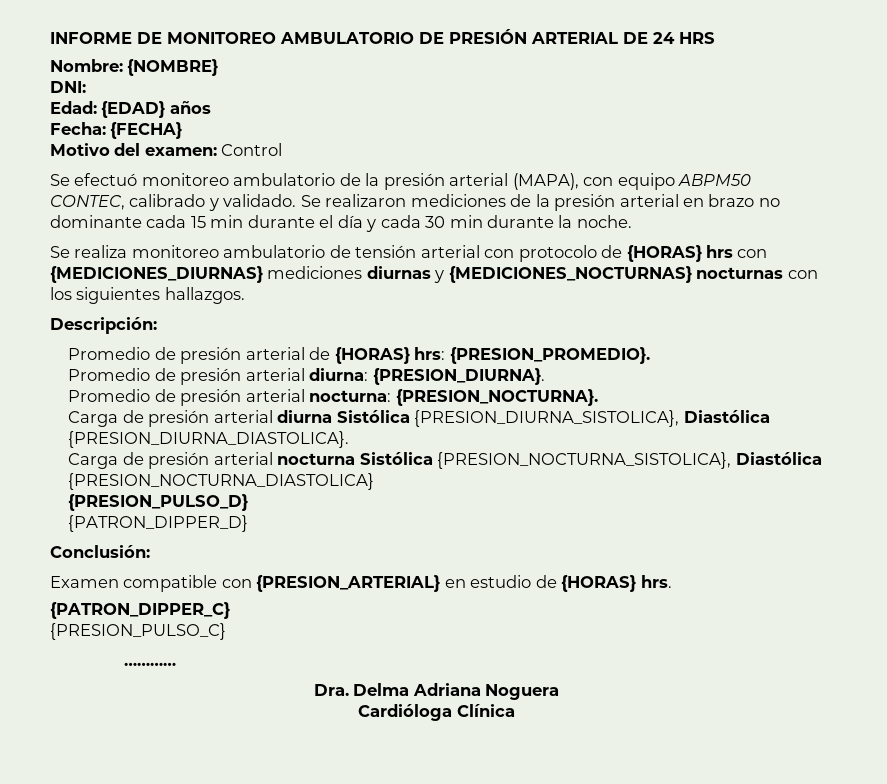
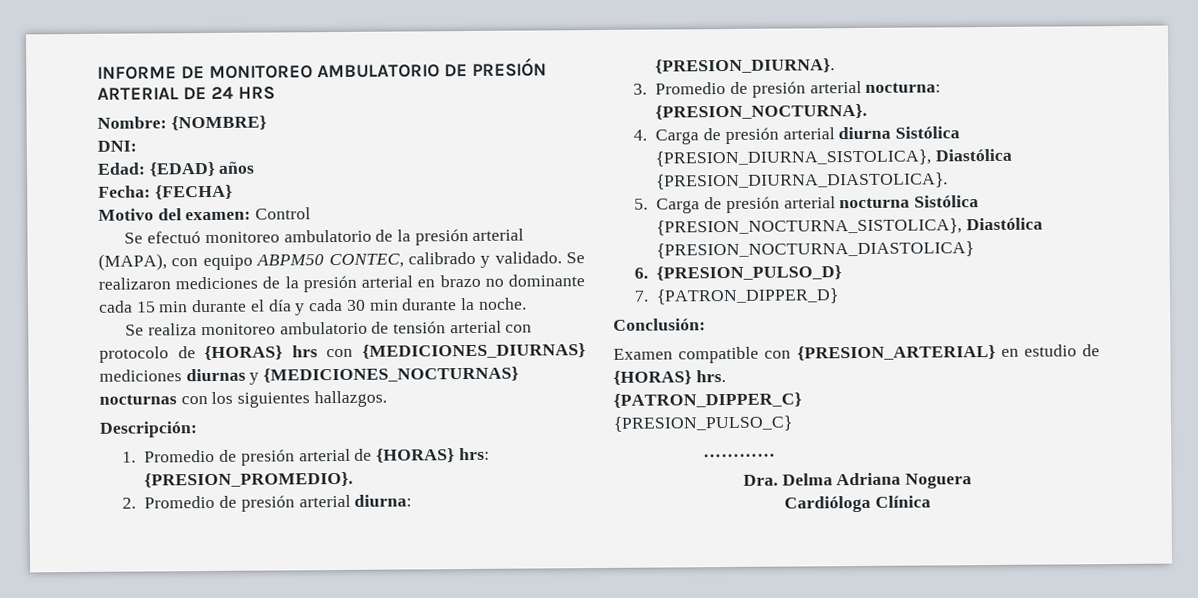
(157, 325) none -> [122,451,137,463] 1.
(650, 355) none -> [122,497,137,509] 2.
(545, 376) none -> [633,83,648,95] 3.
(598, 397) none -> [633,129,648,141] 4.
(350, 439) none -> [634,198,649,210] 5.
(375, 481) none -> [634,267,649,279] 6.
(249, 502) none -> [634,290,650,302] 7.

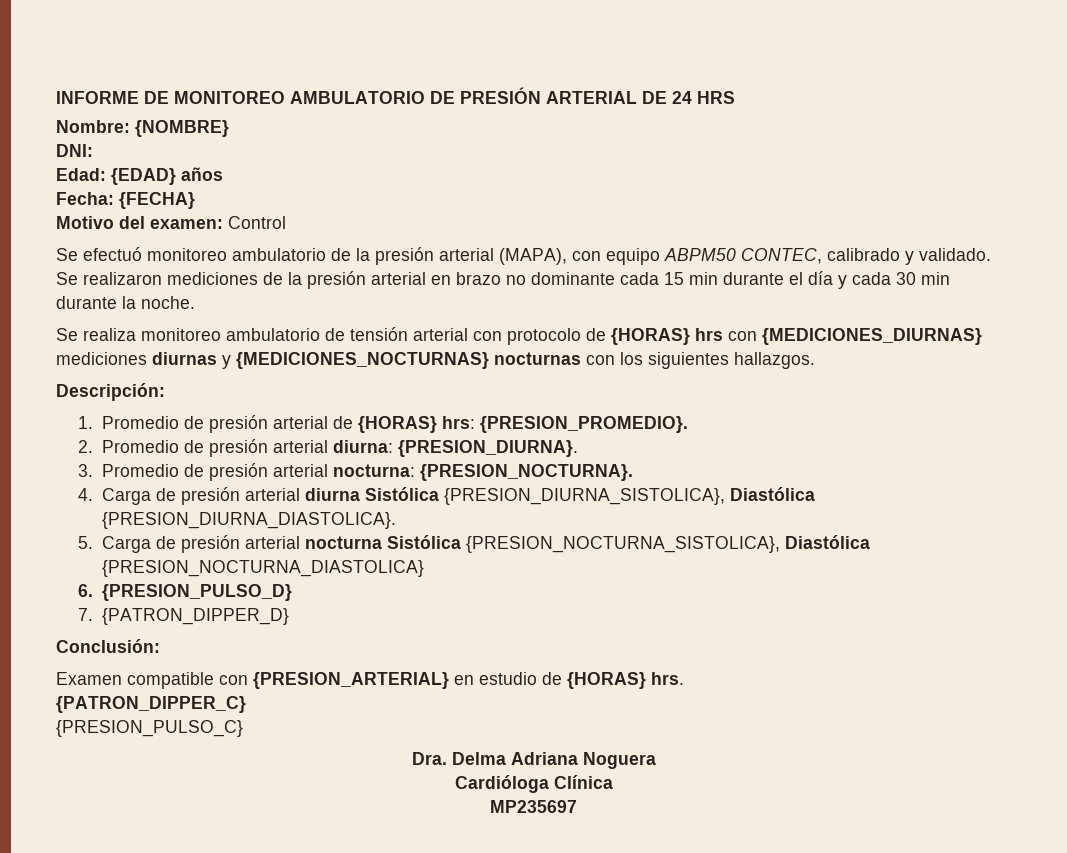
[702,453,776,458] // ………… -> (243, 728) none
(931, 501) none -> [490,800,577,813] // MP235697

